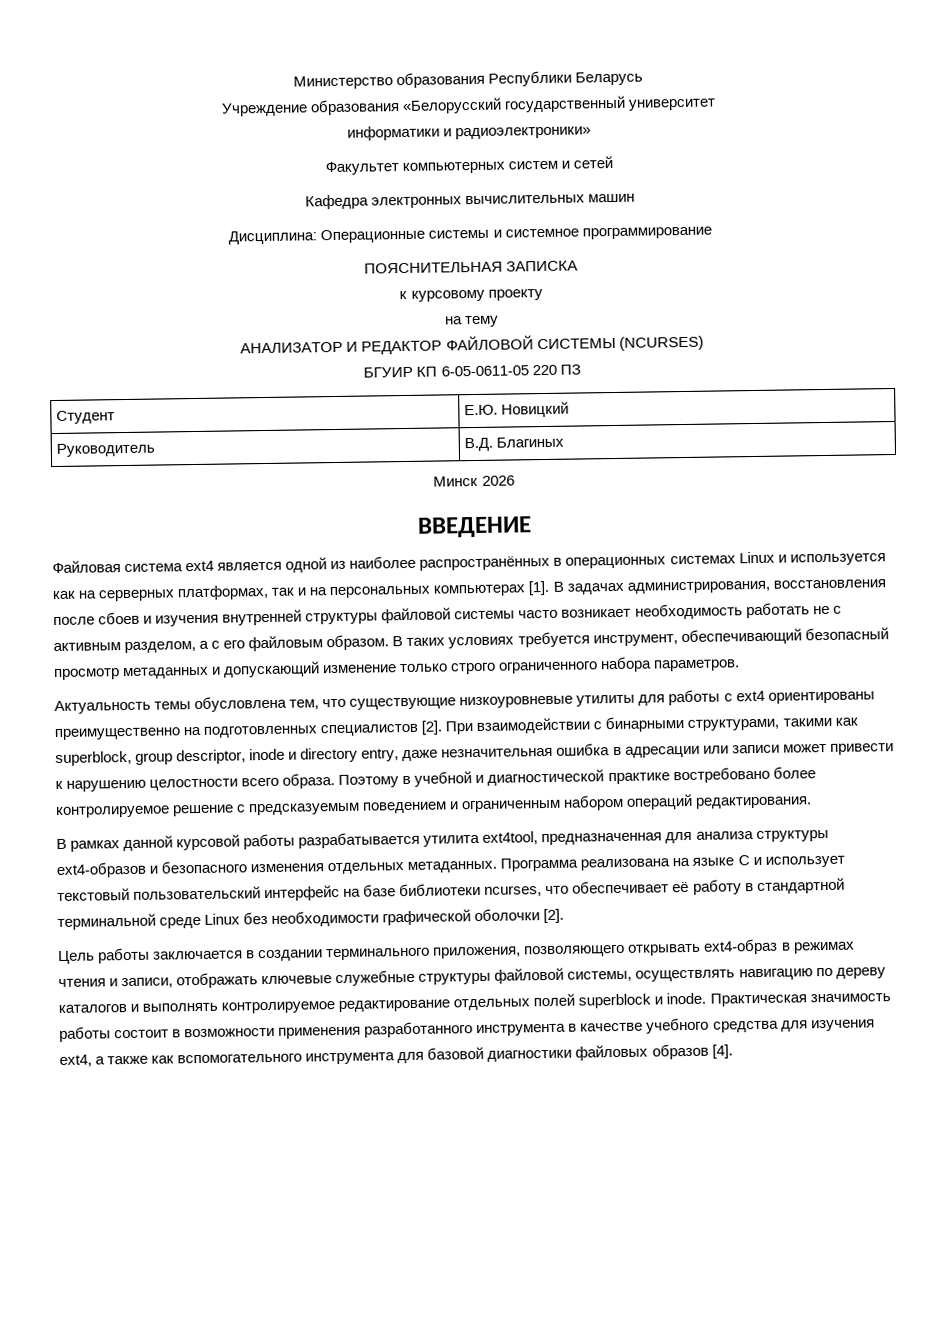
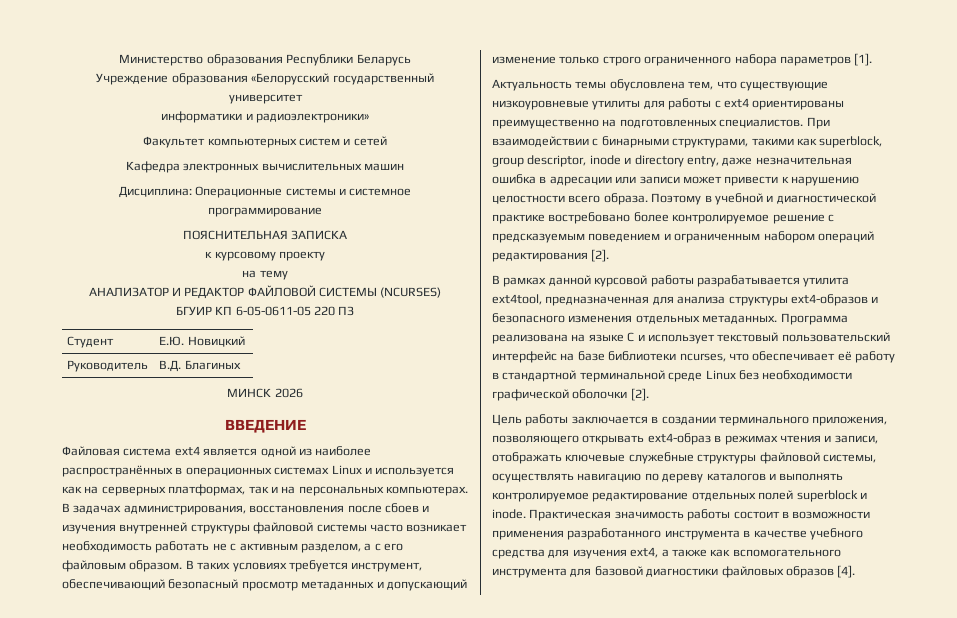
[433,475,479,487] Минск -> [227,388,272,398] МИНСК
[433,580,550,597] компьютерах [1]. -> [386,486,468,496] компьютерах.
[653,659,741,672] параметров. -> [779,53,873,66] параметров [1].
[320,720,443,737] специалистов [2]. -> [719,119,804,128] специалистов.
[695,796,813,809] редактирования. -> [492,249,610,262] редактирования [2].

